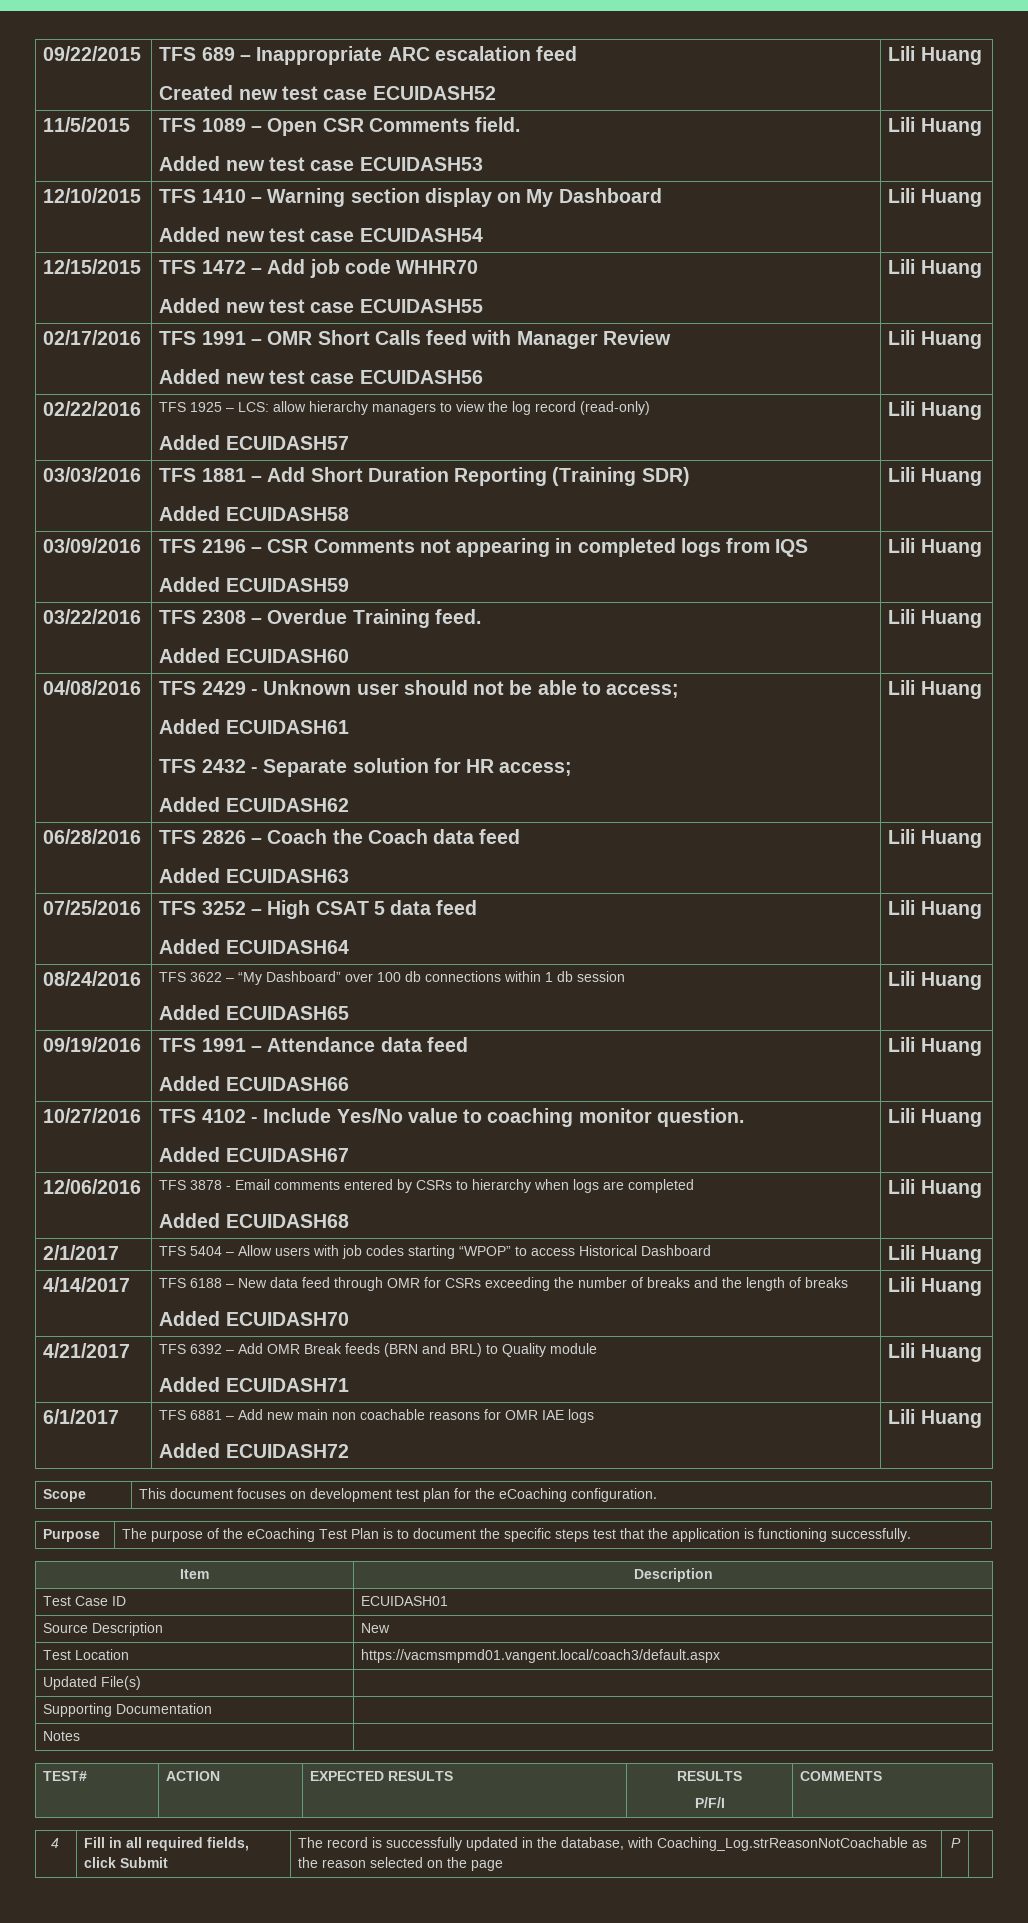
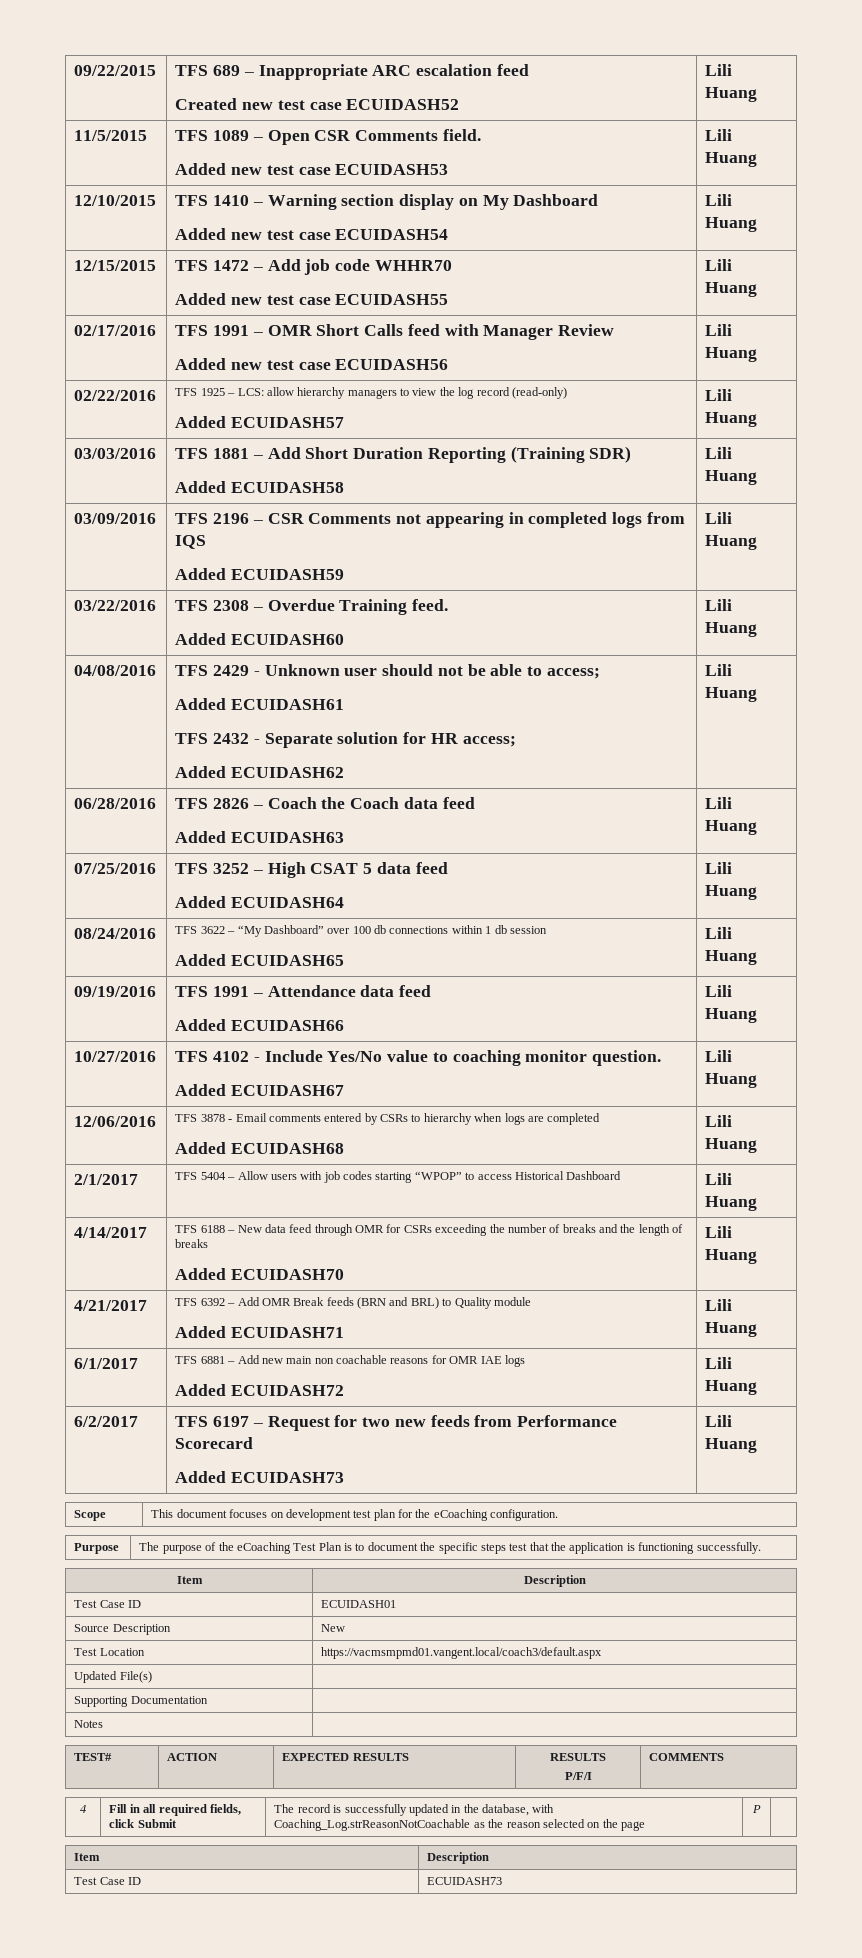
(982, 1419) none -> [74,1416,139,1427] [175,1415,617,1431] [175,1437,254,1449] [175,1471,345,1483] [705,1415,733,1427] [705,1438,758,1453] // 6/2/2017 | TFS 6197 – Request for two new feeds from Performance Scorecard // Added ECUIDASH73 | Lili Huang
(961, 1843) none -> [74,1853,101,1861] [427,1852,490,1864] [74,1877,142,1885] [427,1877,503,1885] // Item | Description // Test Case ID | ECUIDASH73

